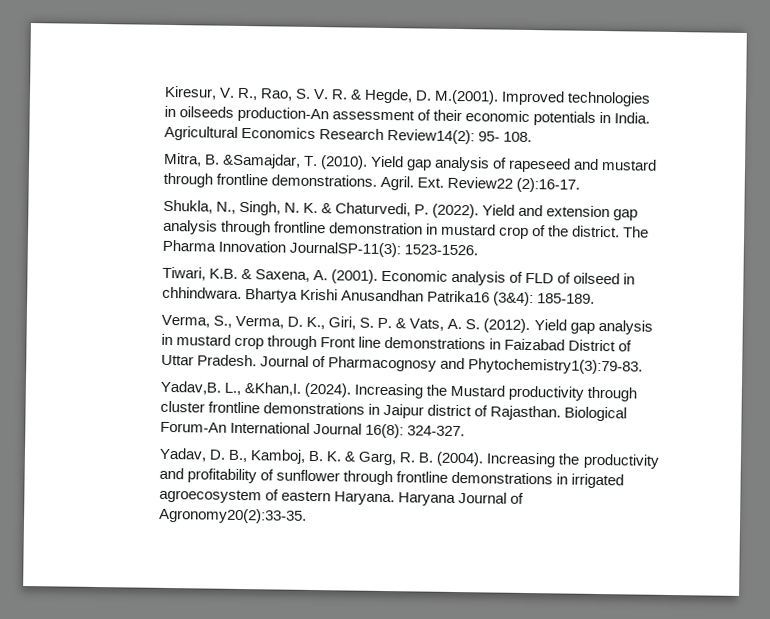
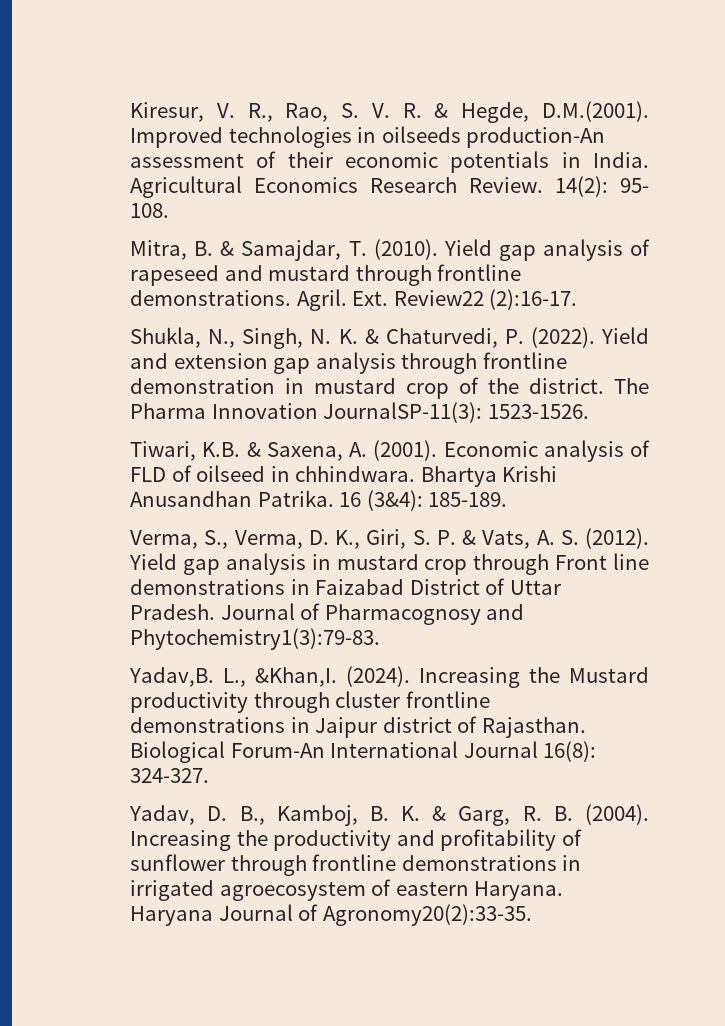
[415,89,500,105] D. M.(2001). -> [542,101,649,122] D.M.(2001).
[387,129,476,145] Review14(2): -> [469,176,609,197] Review. 14(2):
[221,153,301,169] &Samajdar, -> [220,240,342,261] & Samajdar,
[427,290,491,303] Patrika16 -> [257,490,362,507] Patrika. 16

